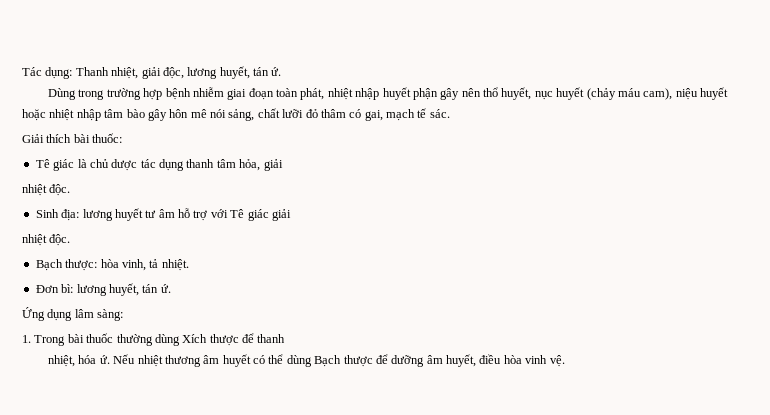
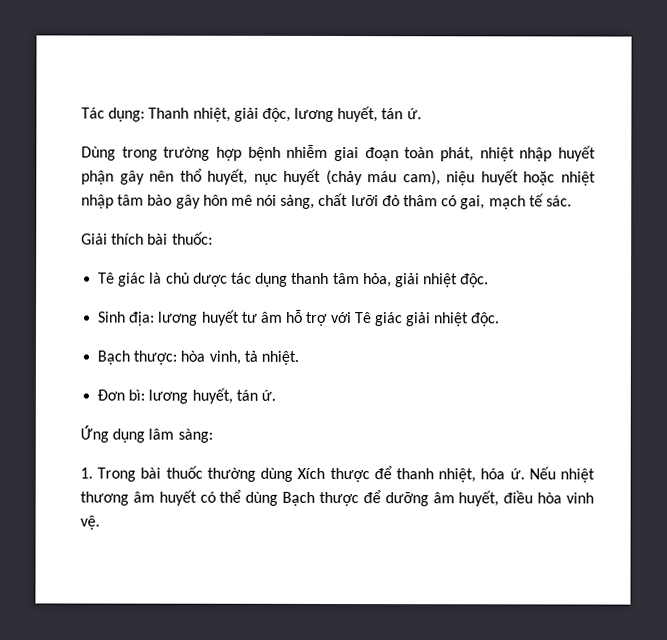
(283, 165) // -> (420, 280) none
(291, 215) // -> (432, 319) none
(286, 338) // -> (434, 474) none

